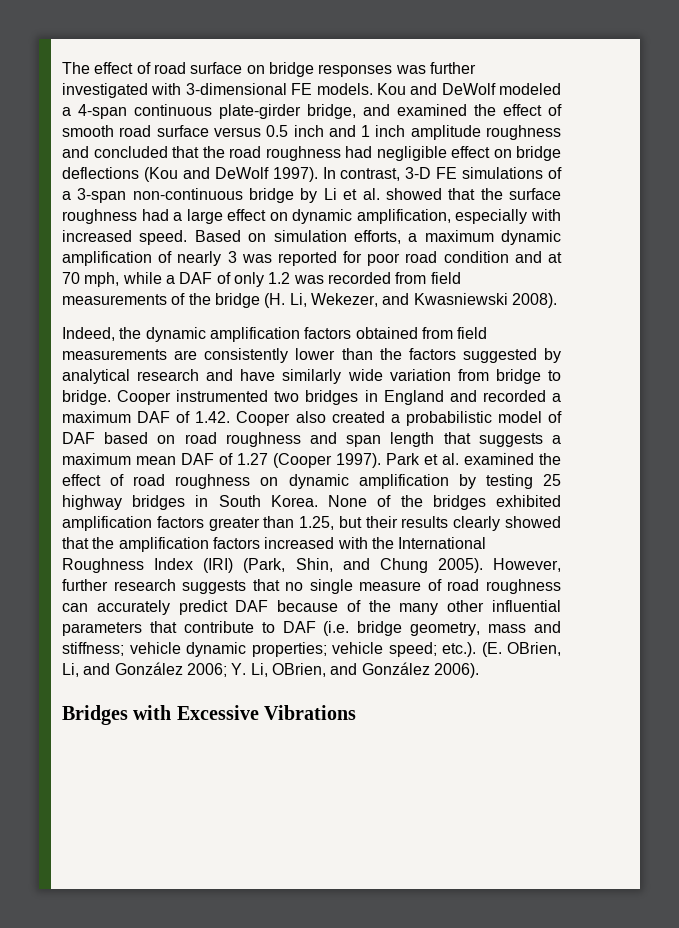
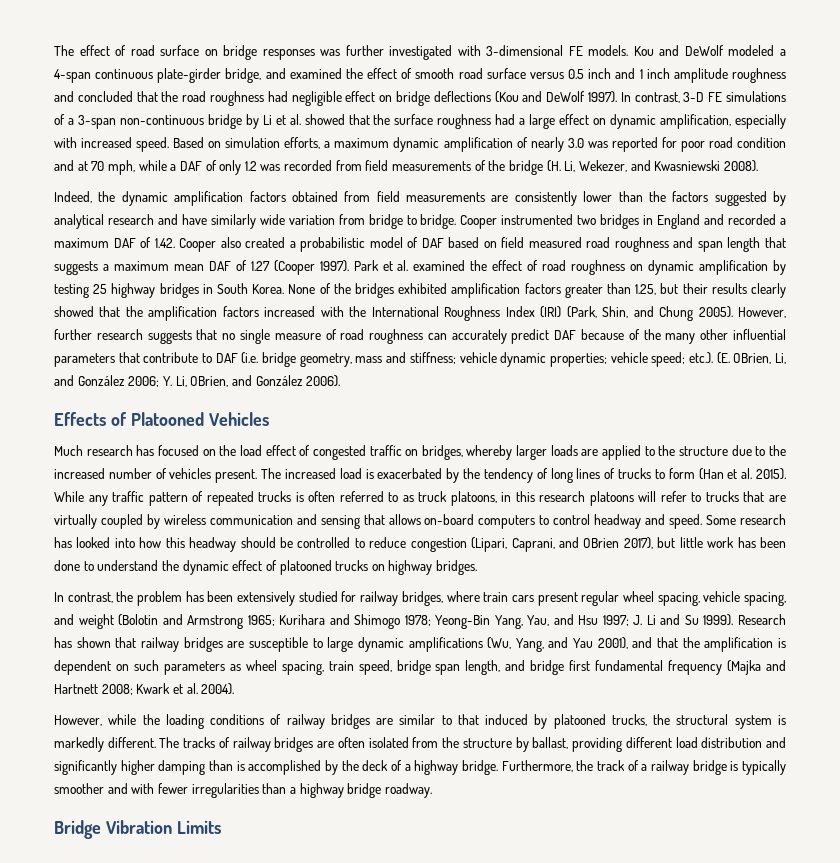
[227,251,237,263] 3 -> [567,138,584,148] 3.0
(176, 439) none -> [501,237,582,248] field measured
[62,705,357,725] Bridges with Excessive Vibrations -> [54,412,269,426] [54,445,787,460] [54,468,787,483] [54,491,786,506] [54,514,787,529] [54,537,787,552] [54,560,478,575] [54,591,787,606] [54,614,786,629] [54,637,786,652] [54,660,787,675] [54,683,235,695] [54,714,786,729] [54,737,786,752] [54,760,786,775] [54,783,432,798] [54,820,221,839] Effects of Platooned Vehicles // Much research has focused on the load effect of congested traffic on bridges, whereby larger loads are applied to the structure due to the increased number of vehicles present. The increased load is exacerbated by the tendency of long lines of trucks to form (Han et al. 2015). While any traffic pattern of repeated trucks is often referred to as truck platoons, in this research platoons will refer to trucks that are virtually coupled by wireless communication and sensing that allows on-board computers to control headway and speed. Some research has looked into how this headway should be controlled to reduce congestion (Lipari, Caprani, and OBrien 2017), but little work has been done to understand the dynamic effect of platooned trucks on highway bridges. // In contrast, the problem has been extensively studied for railway bridges, where train cars present regular wheel spacing, vehicle spacing, and weight (Bolotin and Armstrong 1965; Kurihara and Shimogo 1978; Yeong-Bin Yang, Yau, and Hsu 1997; J. Li and Su 1999). Research has shown that railway bridges are susceptible to large dynamic amplifications (Wu, Yang, and Yau 2001), and that the amplification is dependent on such parameters as wheel spacing, train speed, bridge span length, and bridge first fundamental frequency (Majka and Hartnett 2008; Kwark et al. 2004). // However, while the loading conditions of railway bridges are similar to that induced by platooned trucks, the structural system is markedly different. The tracks of railway bridges are often isolated from the structure by ballast, providing different load distribution and significantly higher damping than is accomplished by the deck of a highway bridge. Furthermore, the track of a railway bridge is typically smoother and with fewer irregularities than a highway bridge roadway. // Bridge Vibration Limits

